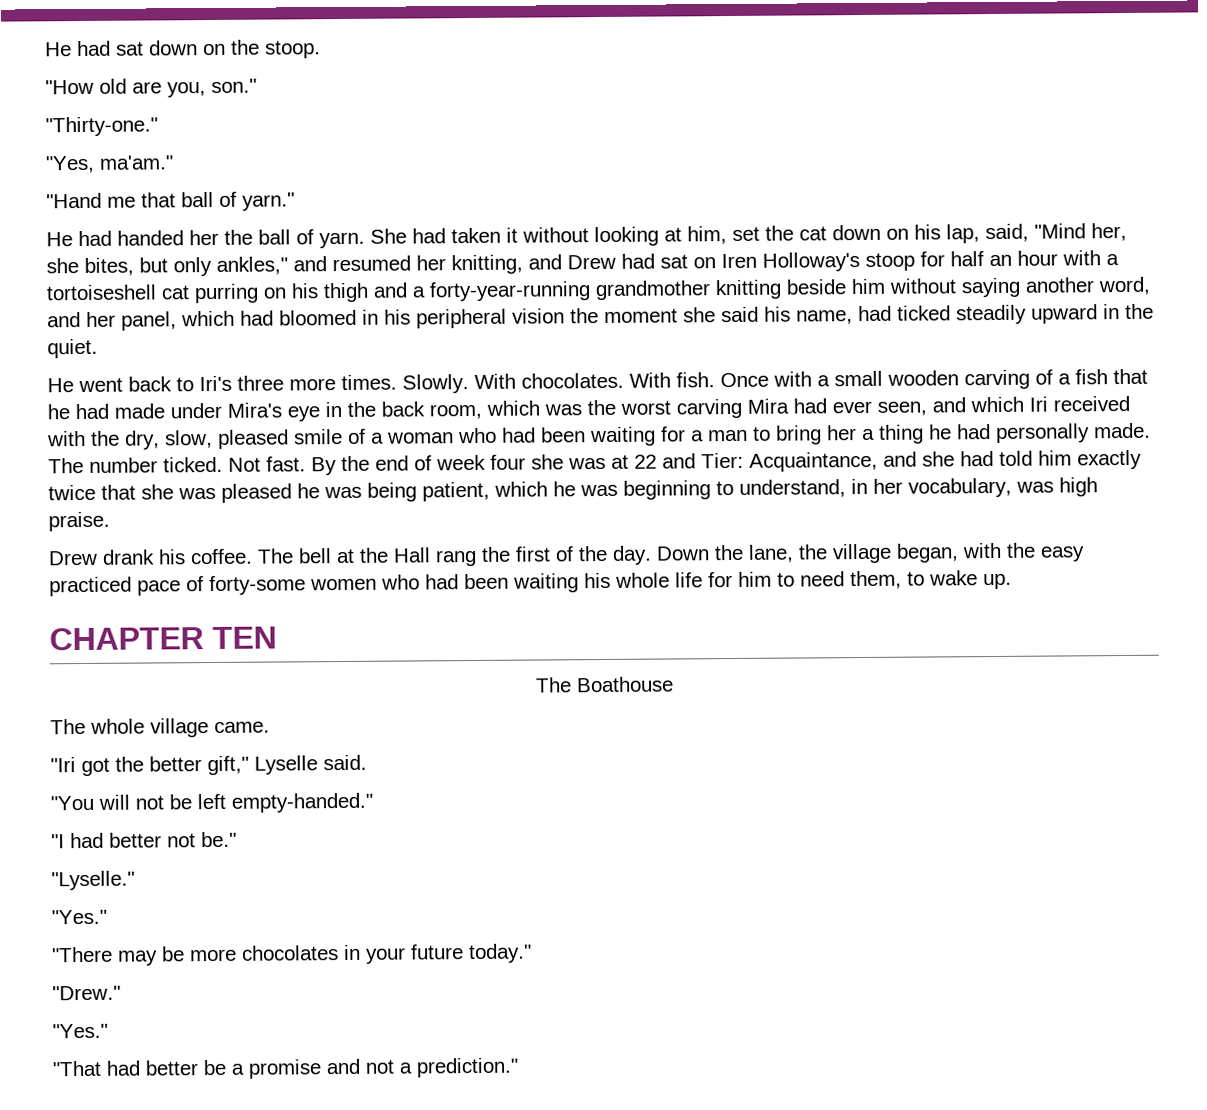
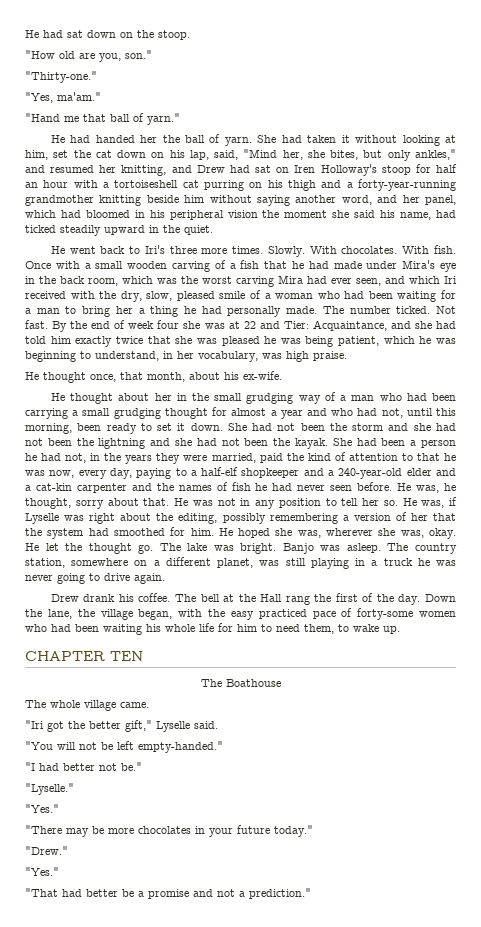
(110, 521) none -> [25,371,282,383] [50,392,456,404] [25,407,457,419] [25,423,456,434] [25,438,457,449] [25,452,456,464] [25,467,457,479] [25,482,457,493] [25,497,457,509] [25,512,456,524] [25,527,457,539] [25,543,458,554] [25,557,456,569] [25,573,165,584] // He thought once, that month, about his ex-wife. // He thought about her in the small grudging way of a man who had been carrying a small grudging thought for almost a year and who had not, until this morning, been ready to set it down. She had not been the storm and she had not been the lightning and she had not been the kayak. She had been a person he had not, in the years they were married, paid the kind of attention to that he was now, every day, paying to a half-elf shopkeeper and a 240-year-old elder and a cat-kin carpenter and the names of fish he had never seen before. He was, he thought, sorry about that. He was not in any position to tell her so. He was, if Lyselle was right about the editing, possibly remembering a version of her that the system had smoothed for him. He hoped she was, wherever she was, okay. He let the thought go. The lake was bright. Banjo was asleep. The country station, somewhere on a different planet, was still playing in a truck he was never going to drive again.

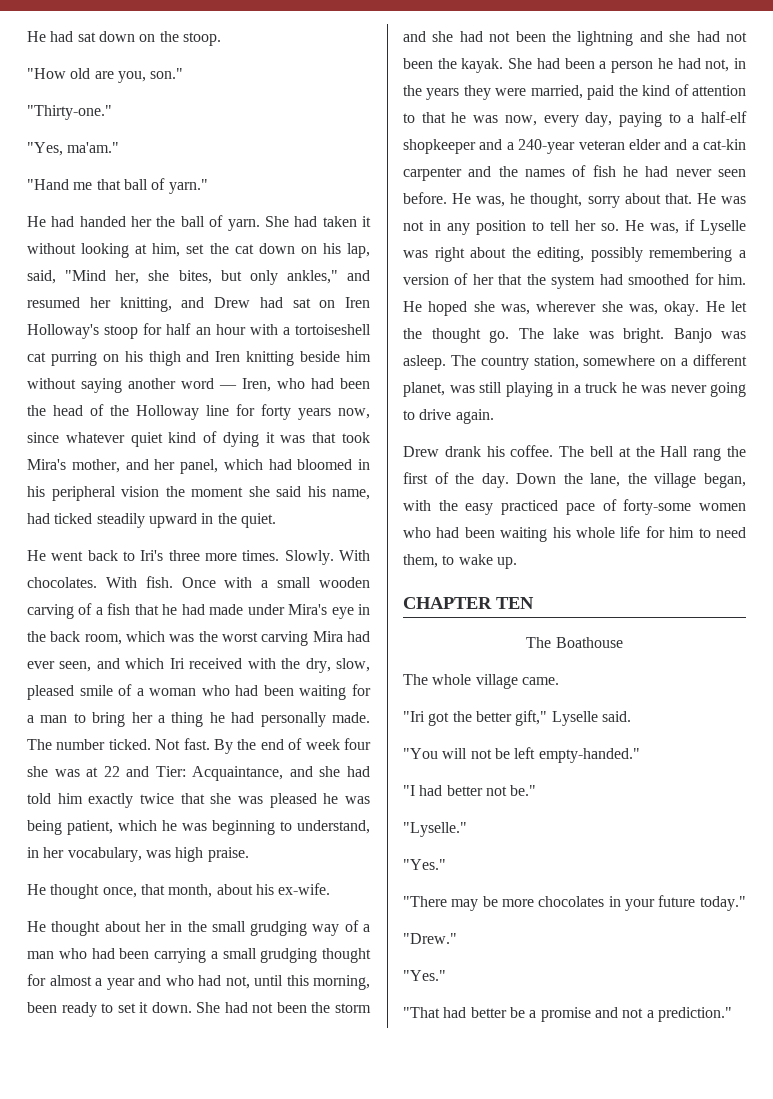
[346,179,456,191] [25,195,94,206] a forty-year-running grandmother -> [215,351,241,362] Iren
[341,195,372,205] word, -> [181,378,370,392] [27,404,370,420] [27,431,370,447] [27,459,120,473] word — Iren, who had been the head of the Holloway line for forty years now, since whatever quiet kind of dying it was that took Mira's mother,
[338,468,403,479] 240-year-old -> [518,139,625,154] 240-year veteran

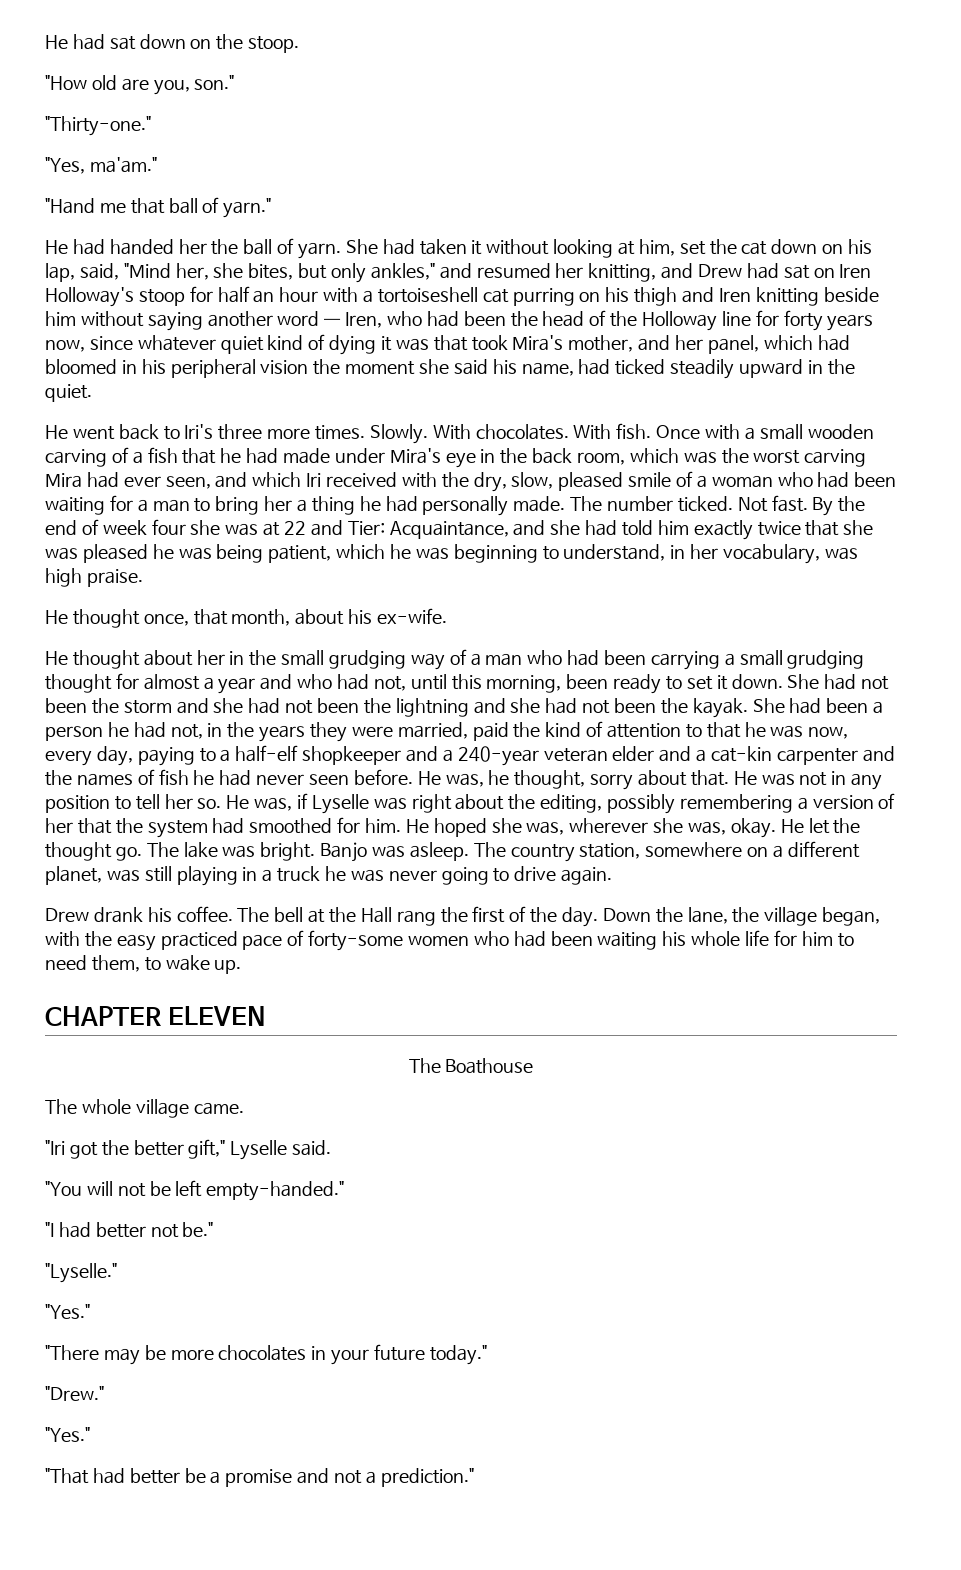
[496,597,534,609] TEN -> [167,1006,265,1026] ELEVEN

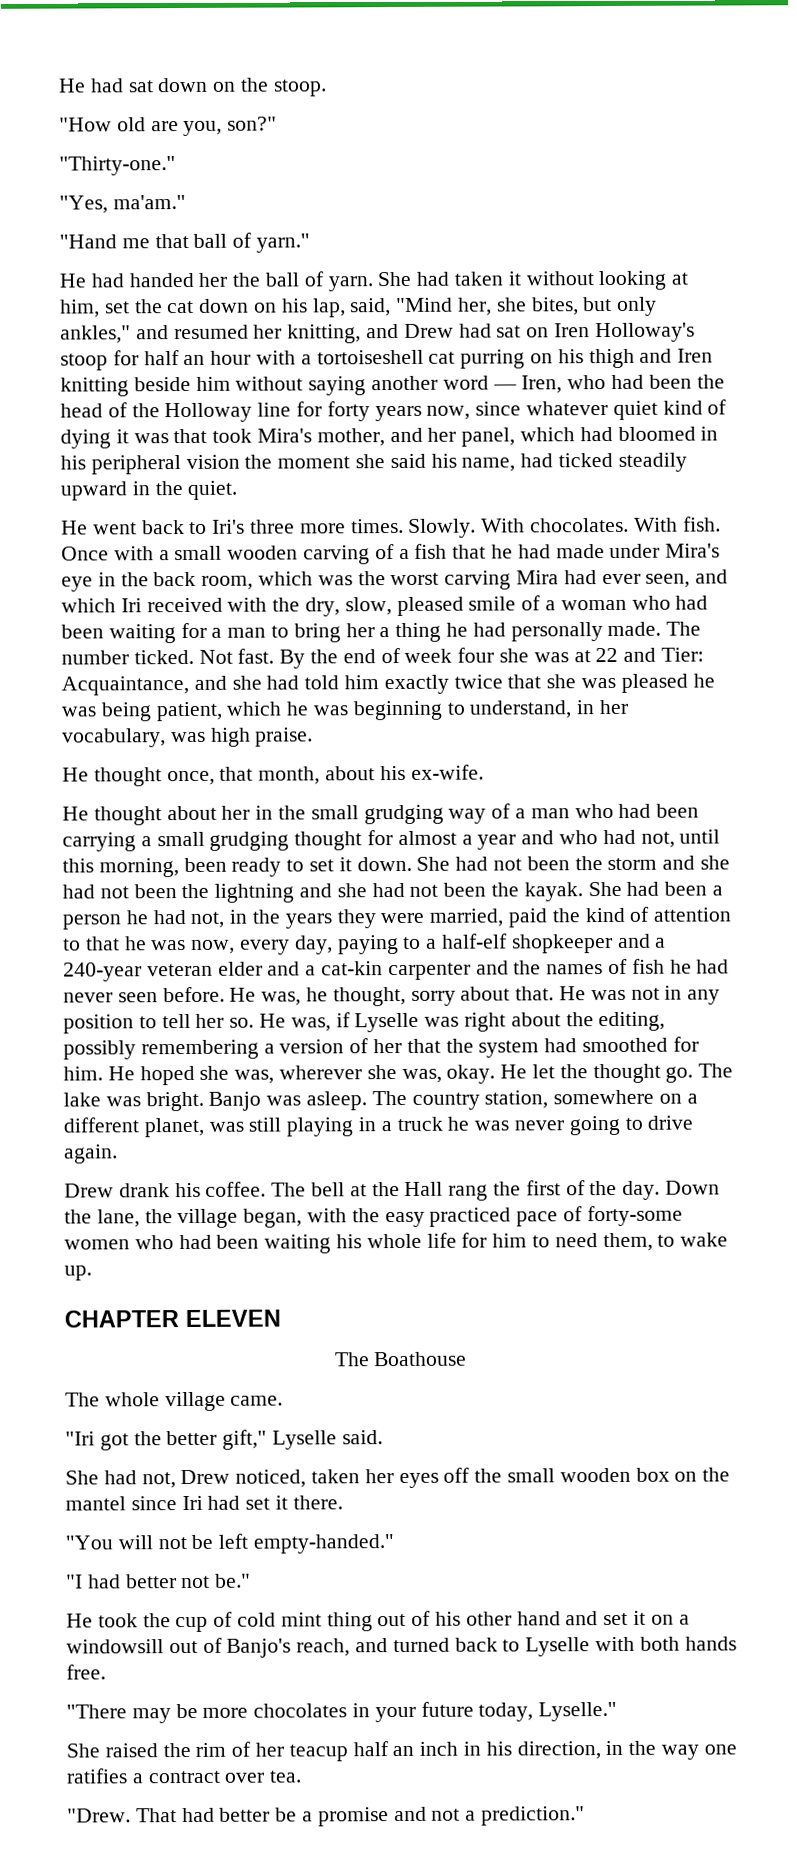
[194,75,235,90] son." -> [227,116,278,131] son?"
(332, 1148) none -> [65,1467,731,1489] [65,1495,343,1511] // She had not, Drew noticed, taken her eyes off the small wooden box on the mantel since Iri had set it there.
[45,1263,117,1283] [45,1304,90,1319] "Lyselle." // "Yes." -> [66,1610,690,1633] [66,1636,737,1658] [66,1664,106,1680] He took the cup of cold mint thing out of his other hand and set it on a windowsill out of Banjo's reach, and turned back to Lyselle with both hands free.
[429,1345,487,1365] [45,1386,104,1401] [45,1427,90,1442] [45,1468,89,1484] today." // "Drew." // "Yes." // "That -> [478,1701,618,1722] [66,1740,737,1762] [66,1768,303,1784] [67,1808,177,1823] today, Lyselle." // She raised the rim of her teacup half an inch in his direction, in the way one ratifies a contract over tea. // "Drew. That

